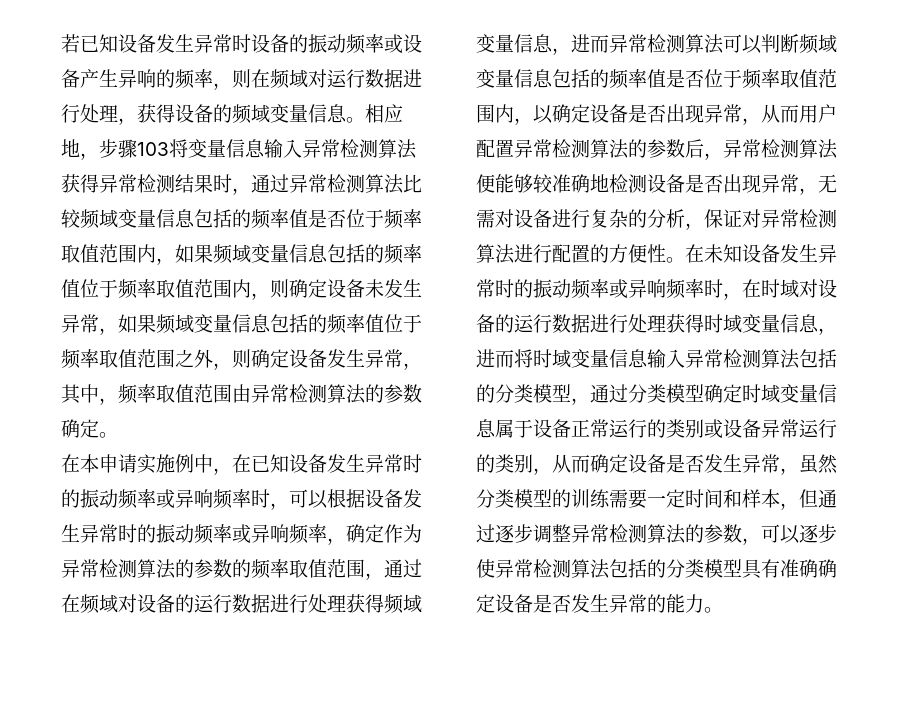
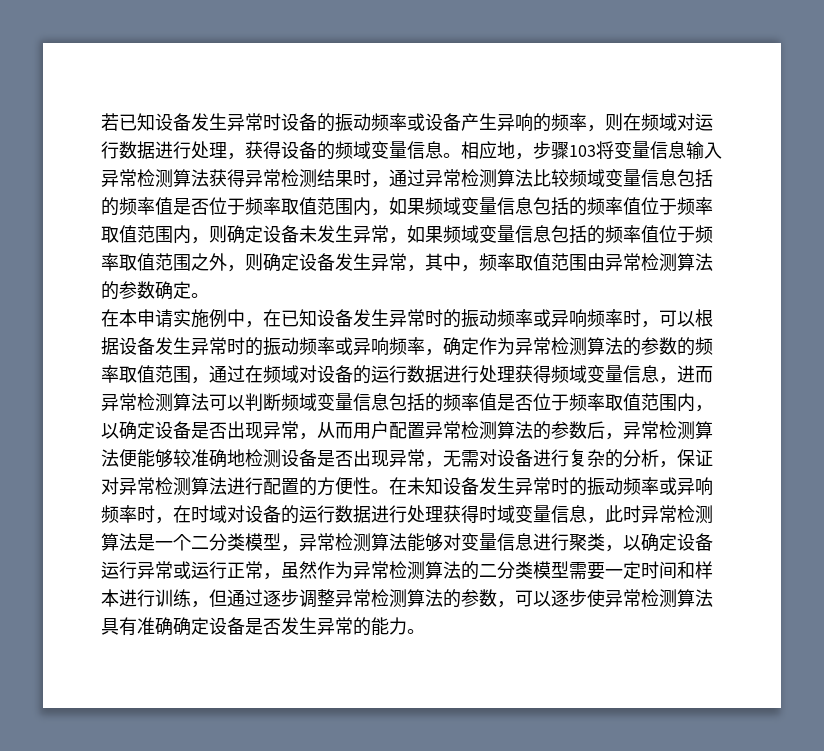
[476,349,837,369] [476,384,495,403] 进而将时域变量信息输入异常检测算法包括的 -> [605,505,713,524] [101,533,209,551] 此时异常检测算法是一个二
[590,384,837,403] [476,419,837,439] [476,454,838,475] [476,489,610,508] 通过分类模型确定时域变量信息属于设备正常运行的类别或设备异常运行的类别，从而确定设备是否发生异常，虽然分类模型的训练 -> [299,533,713,552] [101,561,569,580] 异常检测算法能够对变量信息进行聚类，以确定设备运行异常或运行正常，虽然作为异常检测算法的二分类模型
(780, 498) none -> [119,589,191,607] 进行训练
[609,559,742,578] 包括的分类模型 -> (713, 598) none

